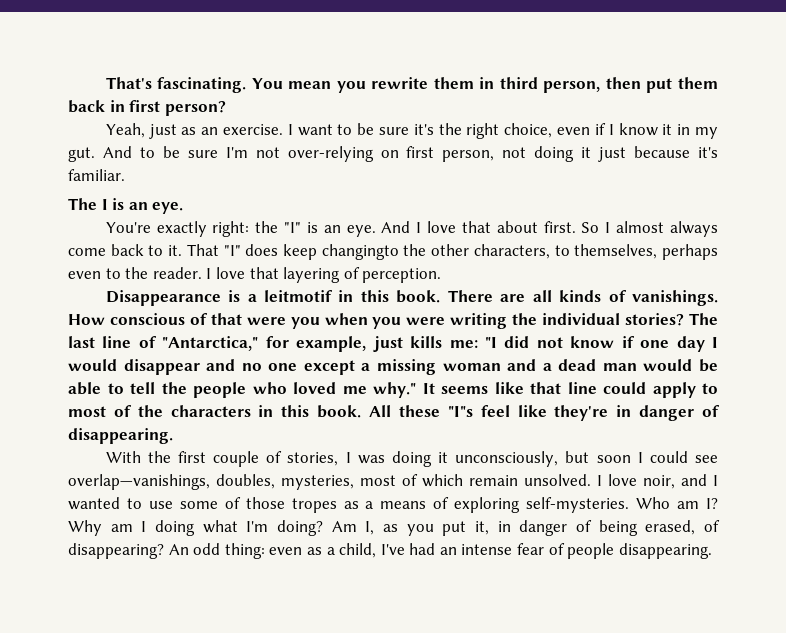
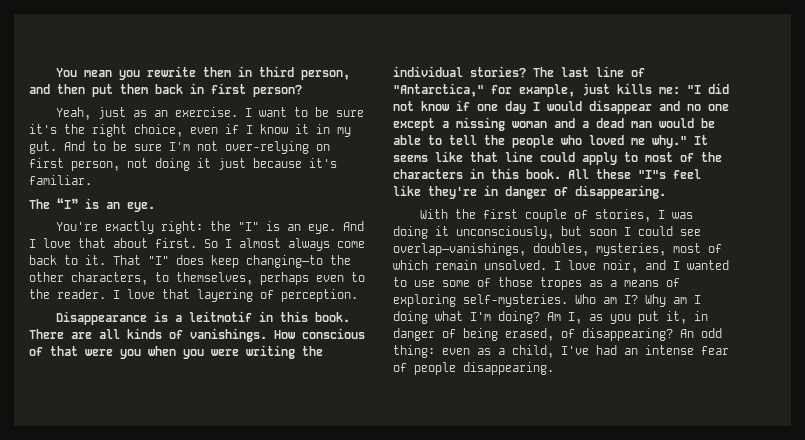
[105,77,247,93] That's fascinating. -> (56, 72) none
(601, 87) none -> [29,84,50,94] and
[101,199,108,210] I -> [57,197,78,209] “I”
[321,244,399,260] changingto -> [246,255,323,268] changing—to

